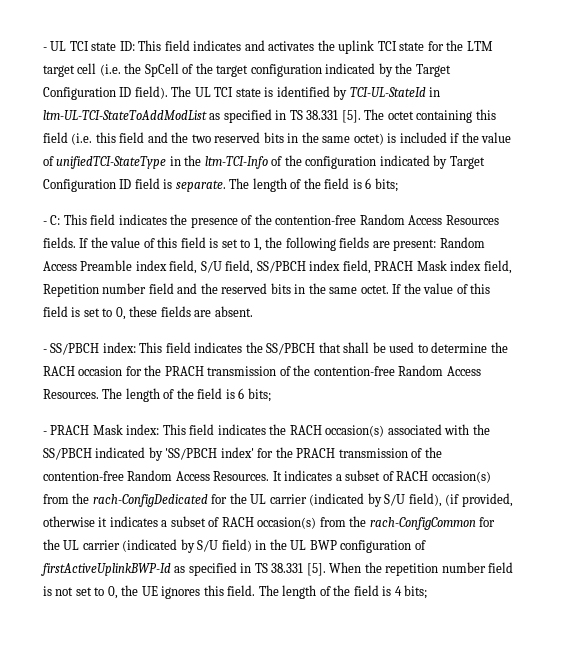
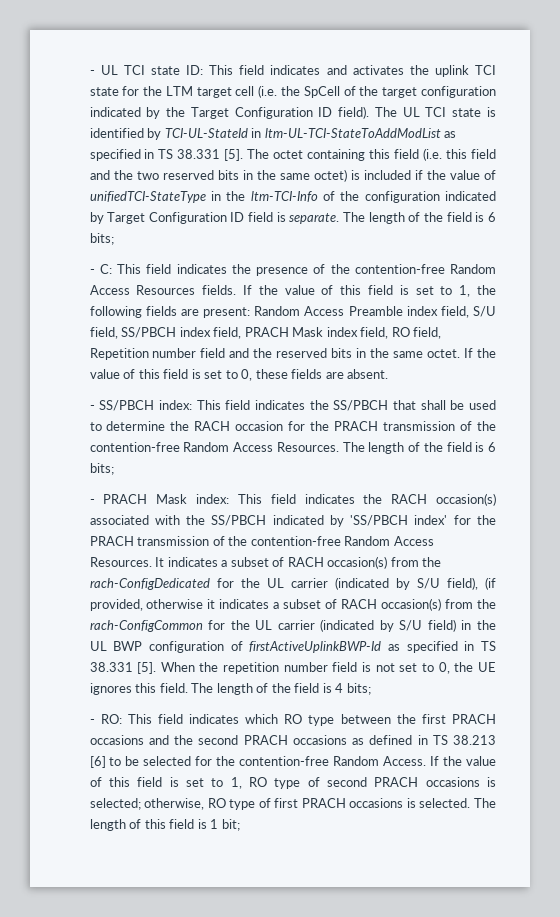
(512, 267) none -> [391,327,442,339] RO field,
(428, 592) none -> [89,714,496,726] [89,735,497,745] [89,756,496,768] [89,777,497,789] [89,798,496,810] [89,819,240,831] // - RO: This field indicates which RO type between the first PRACH occasions and the second PRACH occasions as defined in TS 38.213 [6] to be selected for the contention-free Random Access. If the value of this field is set to 1, RO type of second PRACH occasions is selected; otherwise, RO type of first PRACH occasions is selected. The length of this field is 1 bit;

